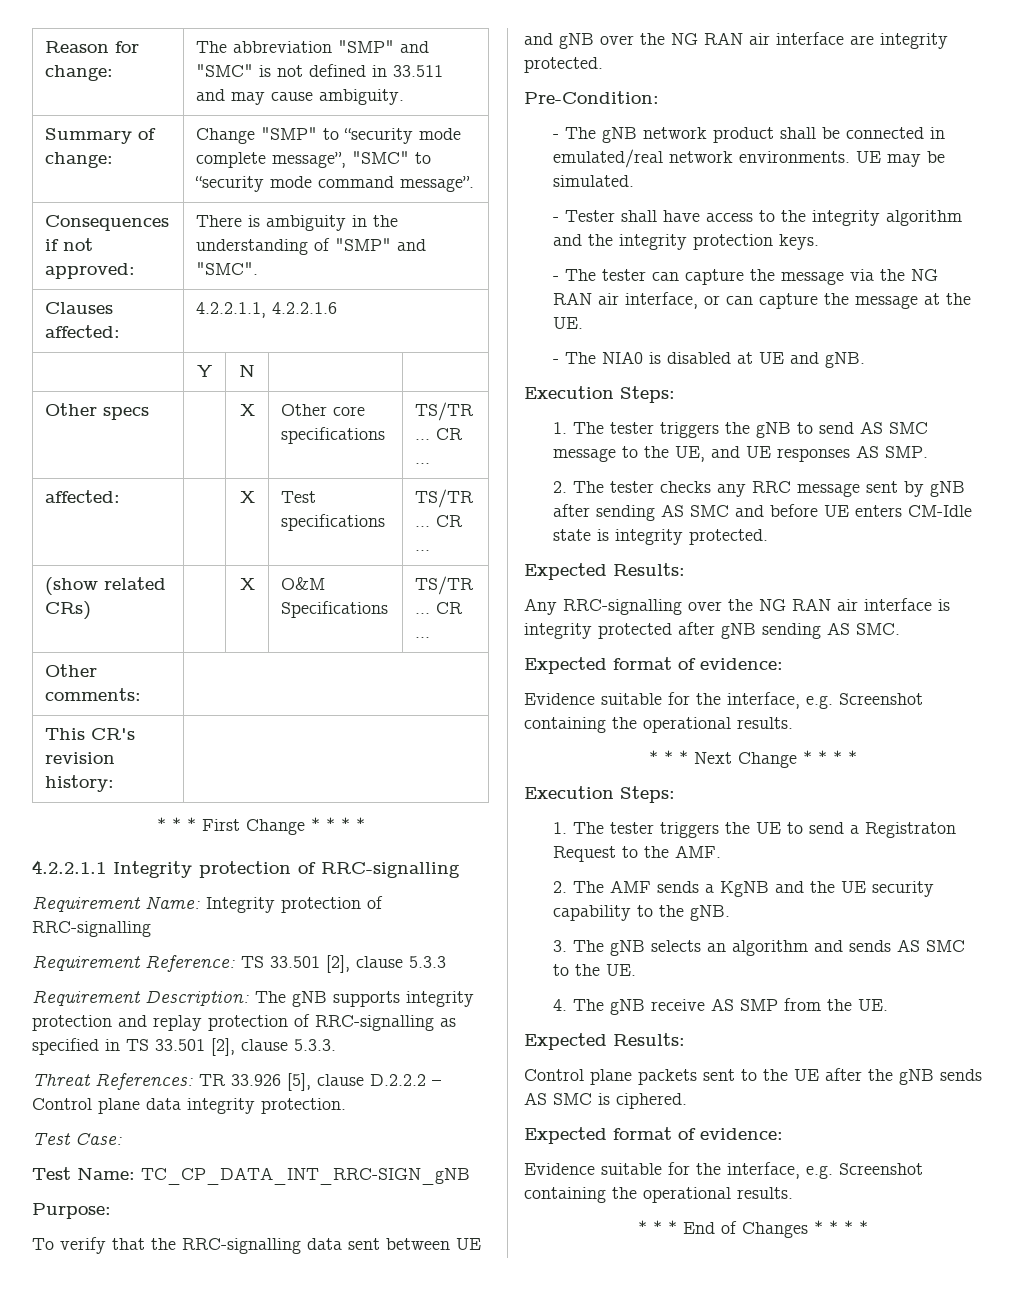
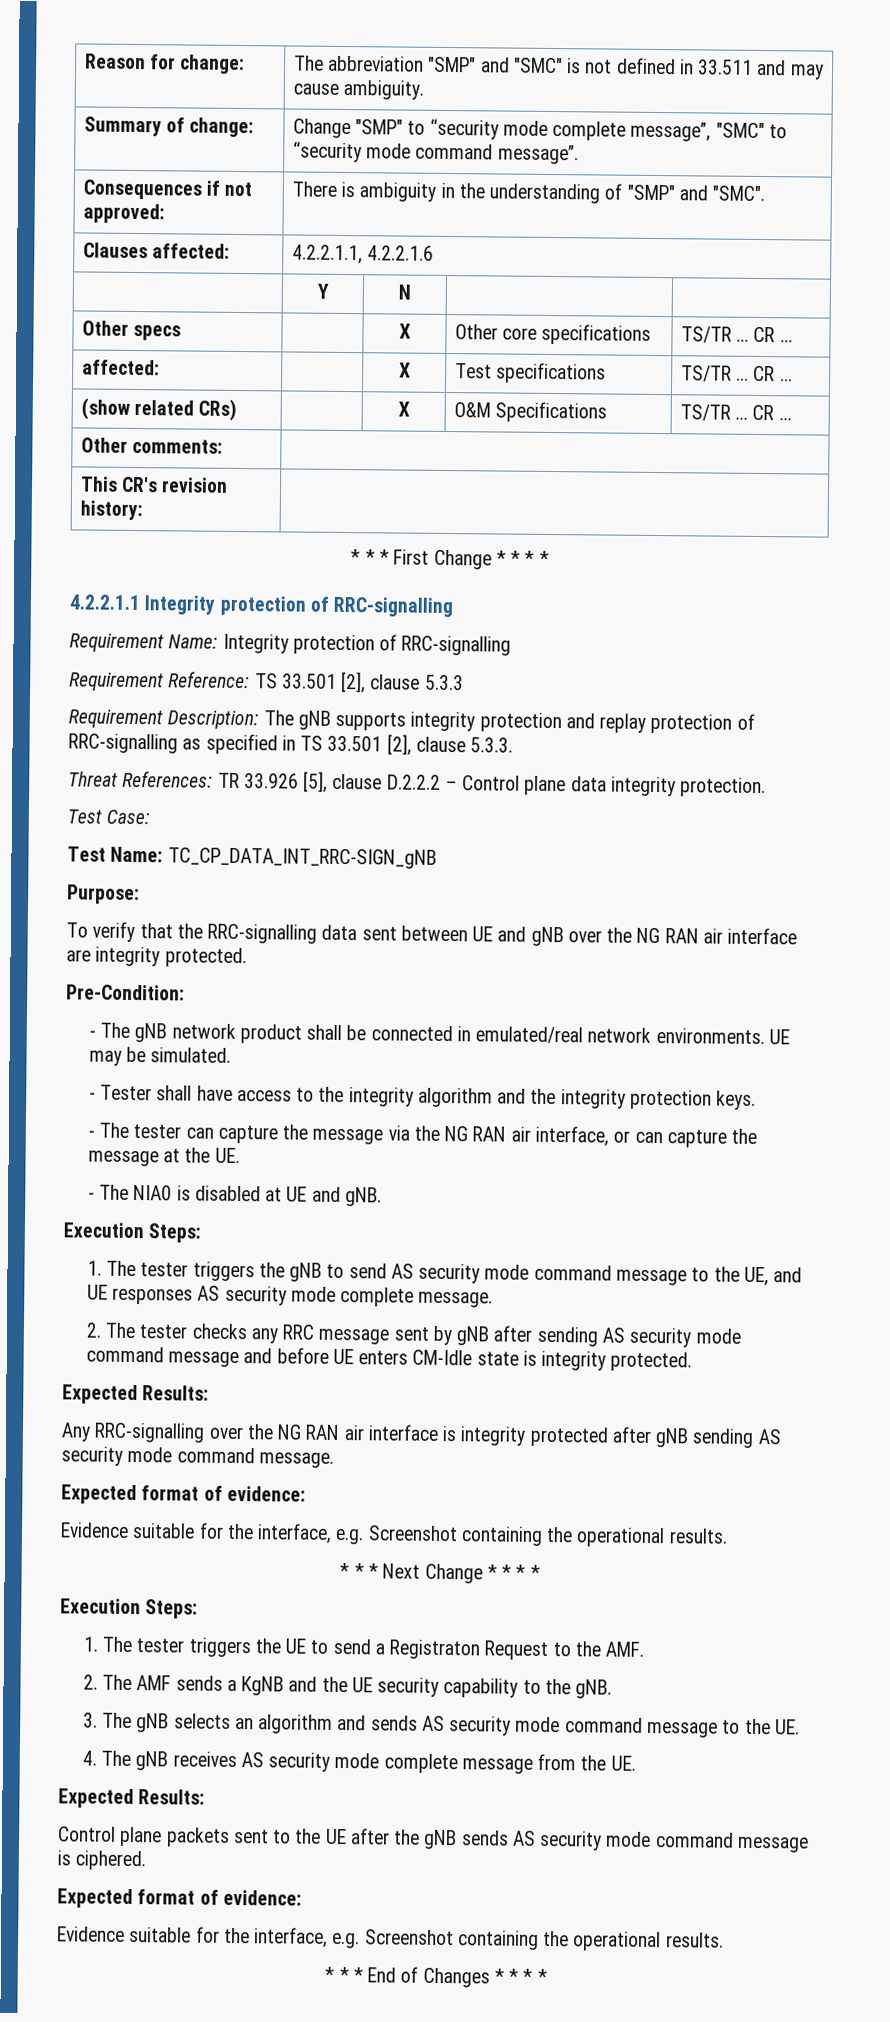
[889,422,929,434] SMC -> [418,1263,612,1284] security mode command
[885,446,929,458] SMP. -> [224,1285,494,1308] security mode complete message.
[690,505,730,517] SMC -> [629,1327,741,1348] [85,1346,240,1368] security mode command message
[856,623,900,635] SMC. -> [61,1446,334,1468] security mode command message.
[926,940,966,952] SMC -> [449,1716,718,1738] security mode command message
[651,998,779,1011] receive AS SMP -> [172,1751,533,1774] receives AS security mode complete message
[553,1093,592,1105] SMC -> [539,1830,809,1853] security mode command message

